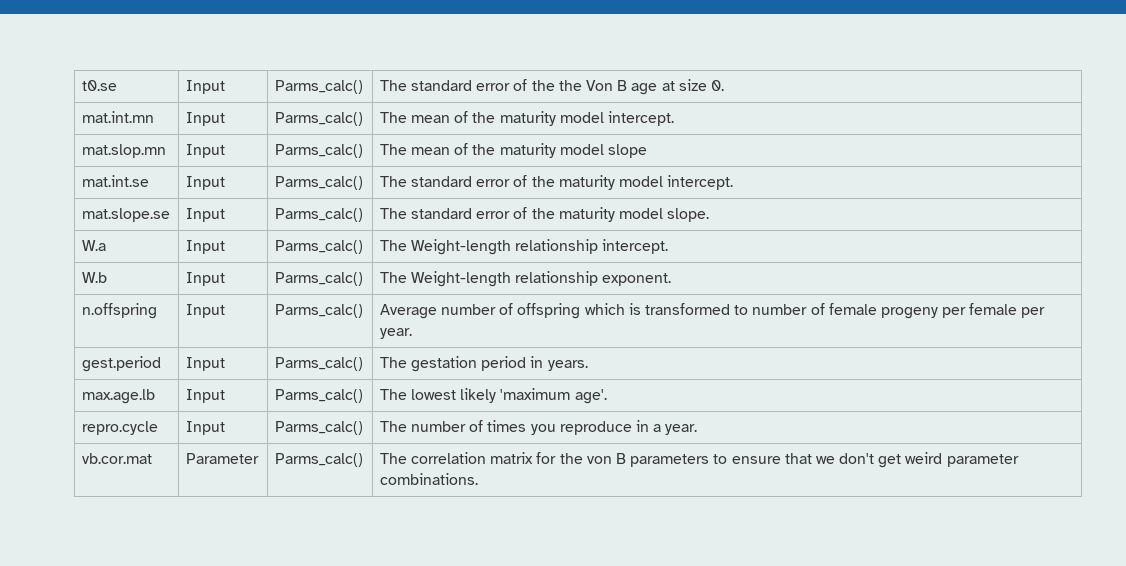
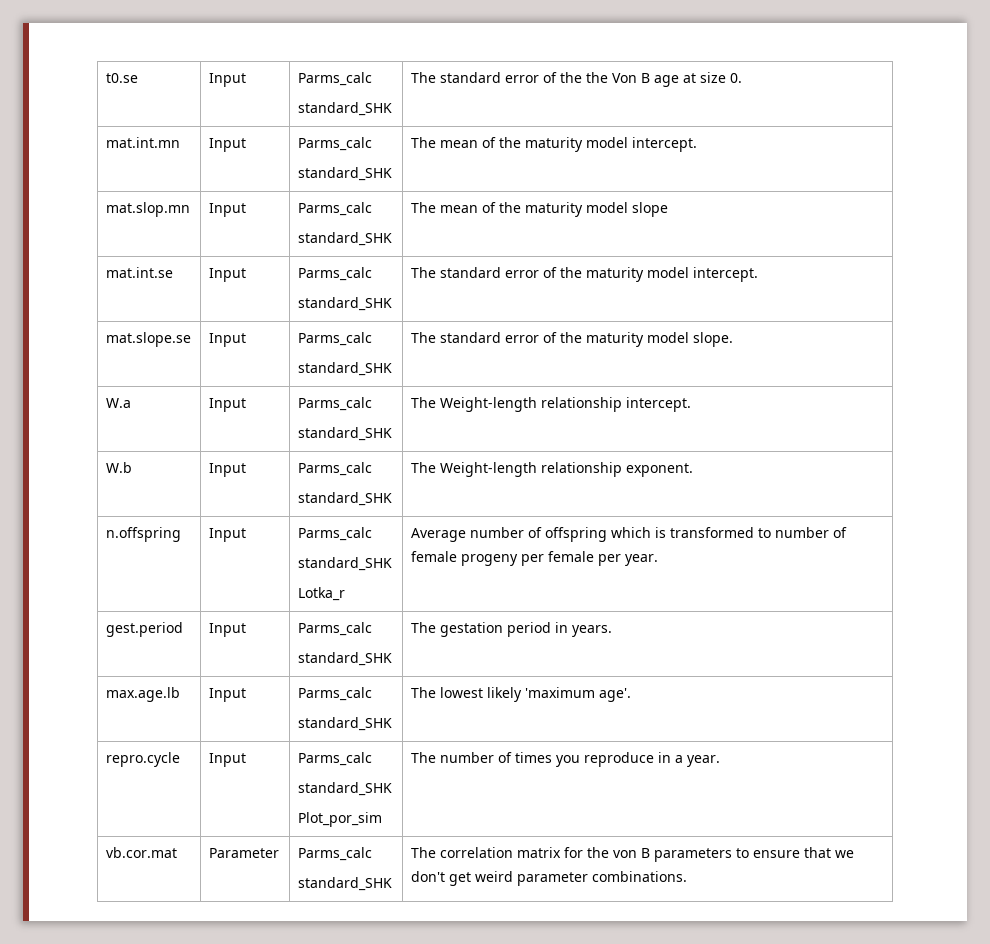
[274,80,363,94] Parms_calc() -> [297,72,372,86] [297,102,392,116] Parms_calc // standard_SHK
[274,112,363,126] Parms_calc() -> [297,137,372,151] [297,167,392,181] Parms_calc // standard_SHK
[274,144,363,158] Parms_calc() -> [297,202,372,216] [297,232,392,246] Parms_calc // standard_SHK
[274,176,363,190] Parms_calc() -> [297,267,372,281] [297,297,392,311] Parms_calc // standard_SHK
[274,208,363,222] Parms_calc() -> [297,332,372,346] [297,362,392,376] Parms_calc // standard_SHK
[274,240,363,254] Parms_calc() -> [297,397,372,411] [297,427,392,441] Parms_calc // standard_SHK
[274,272,363,286] Parms_calc() -> [297,462,372,476] [297,492,392,506] Parms_calc // standard_SHK
[274,304,363,318] Parms_calc() -> [297,527,372,541] [297,557,392,571] [297,587,345,601] Parms_calc // standard_SHK // Lotka_r
[274,357,363,371] Parms_calc() -> [297,622,372,636] [297,652,392,666] Parms_calc // standard_SHK
[274,389,363,403] Parms_calc() -> [297,687,372,701] [297,717,392,731] Parms_calc // standard_SHK
[274,421,363,435] Parms_calc() -> [297,752,372,766] [297,782,392,796] [297,812,382,827] Parms_calc // standard_SHK // Plot_por_sim
[274,453,363,467] Parms_calc() -> [297,847,372,861] [297,877,392,891] Parms_calc // standard_SHK

